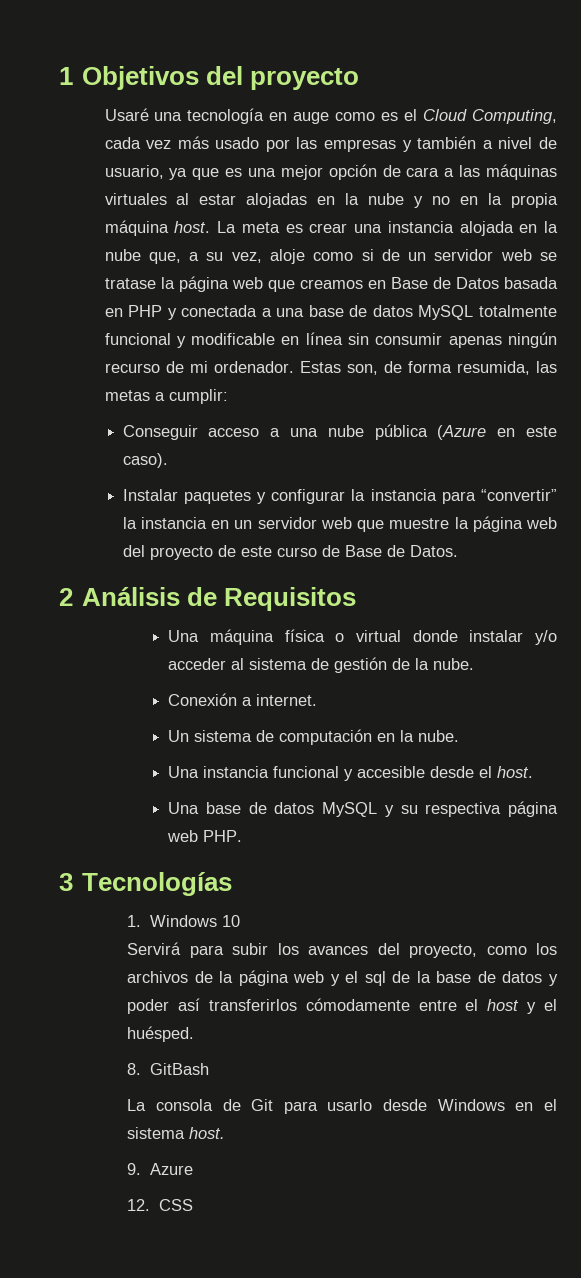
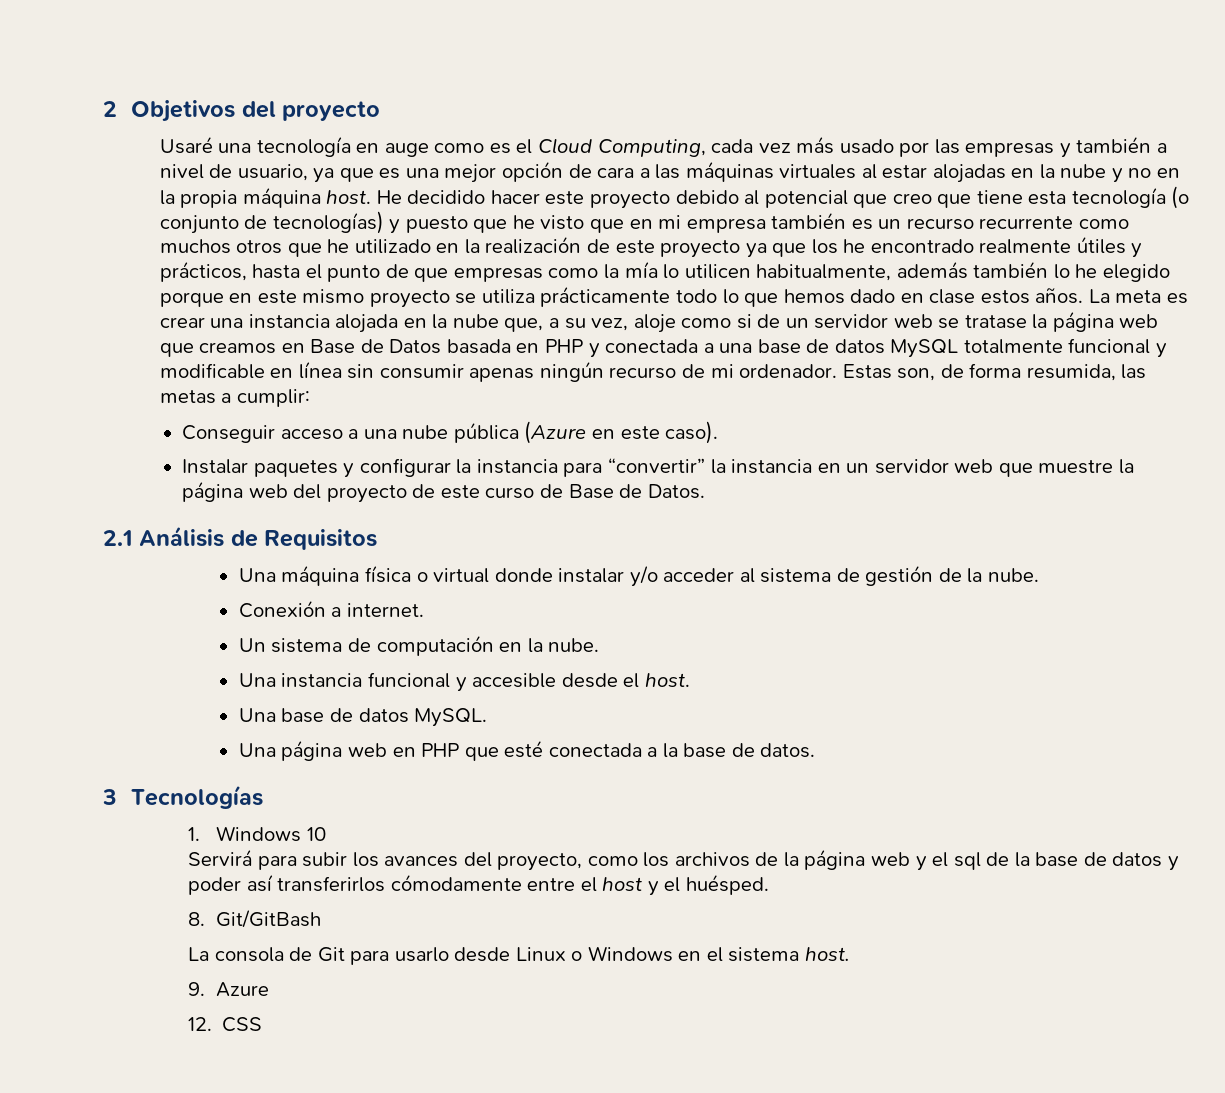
[59,67,73,85] 1 -> [103,101,117,117] 2
(211, 227) none -> [376,186,1190,209] [159,211,1129,234] [159,236,1143,258] [159,261,1170,282] [159,286,1084,308] He decidido hacer este proyecto debido al potencial que creo que tiene esta tecnología (o conjunto de tecnologías) y puesto que he visto que en mi empresa también es un recurso recurrente como muchos otros que he utilizado en la realización de este proyecto ya que los he encontrado realmente útiles y prácticos, hasta el punto de que empresas como la mía lo utilicen habitualmente, además también lo he elegido porque en este mismo proyecto se utiliza prácticamente todo lo que hemos dado en clase estos años.
[59,588,73,606] 2 -> [103,530,133,546] 2.1
[322,801,559,817] [167,830,243,842] MySQL y su respectiva página web PHP. -> [414,708,488,727] [238,740,816,761] MySQL. // Una página web en PHP que esté conectada a la base de datos.
[150,1063,210,1075] GitBash -> [216,910,322,928] Git/GitBash
(428, 1105) none -> [515,947,583,961] Linux o

